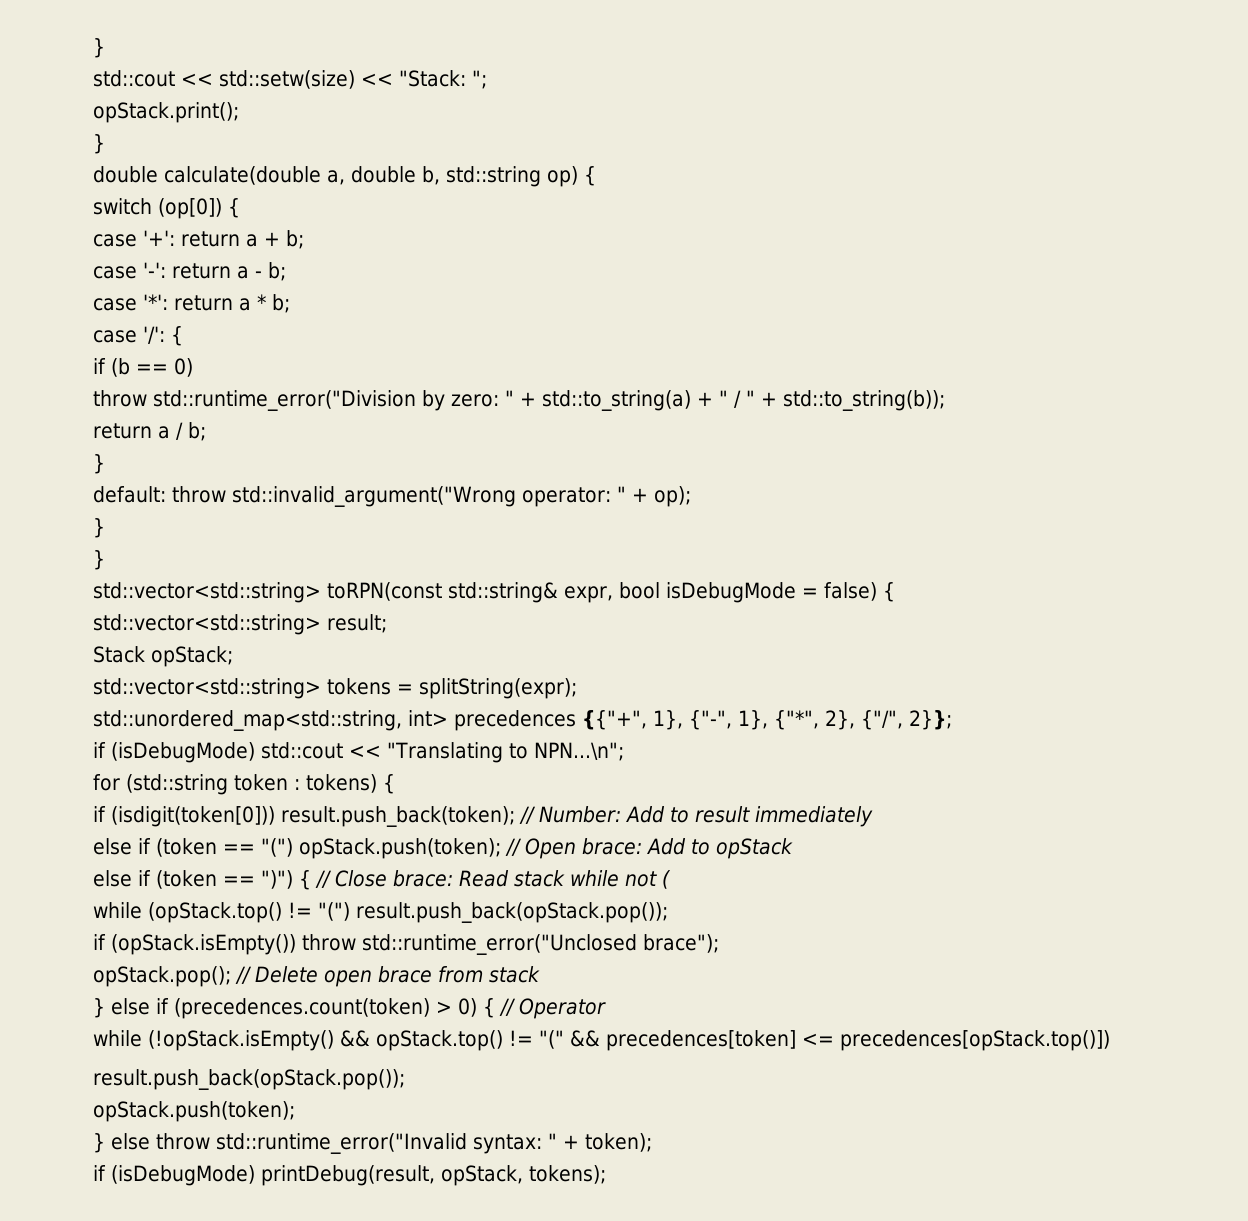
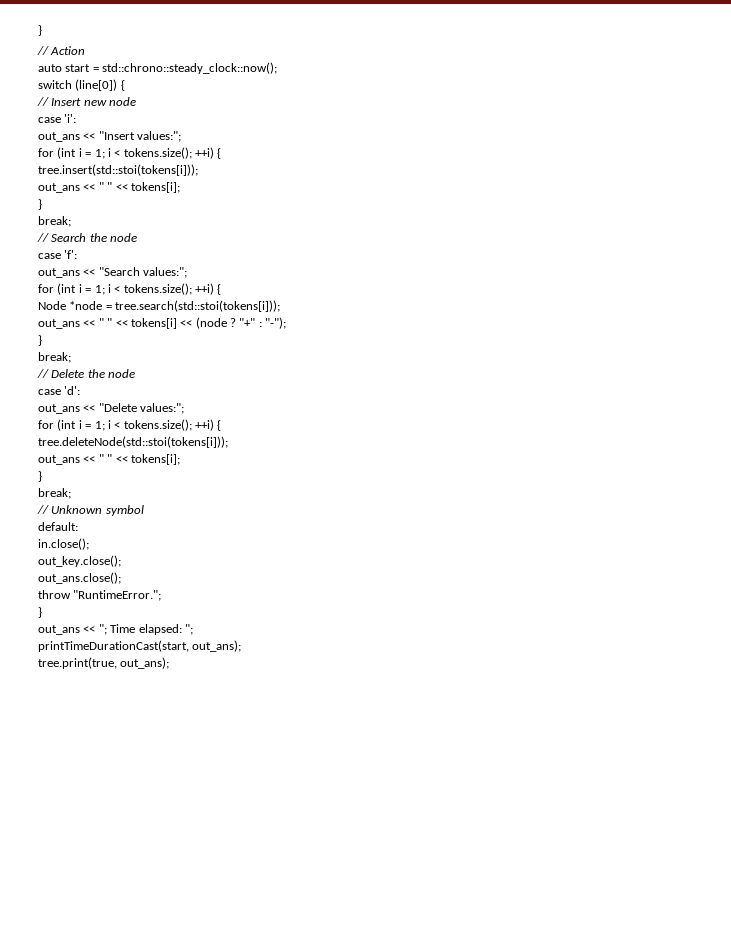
[93,38,105,58] [93,70,487,89] [93,102,239,123] [93,134,105,154] [93,166,596,187] [93,198,240,219] [93,230,304,249] [93,262,286,281] [93,294,290,313] [93,326,183,346] [93,358,193,377] [93,390,945,411] [93,422,206,441] [93,454,105,474] [93,486,691,507] [93,518,105,538] [93,550,105,570] [93,582,895,603] [93,614,387,635] [93,646,233,667] [93,678,577,699] [93,710,952,731] [93,742,624,763] [93,774,395,795] [93,806,873,827] [93,838,793,859] [93,870,671,890] [93,902,668,923] [93,934,719,955] [93,966,540,987] [93,998,606,1019] [93,1030,1110,1051] [93,1069,405,1090] [93,1101,295,1122] [93,1133,652,1154] [93,1165,606,1186] } // std::cout << std::setw(size) << "Stack: "; // opStack.print(); // } // double calculate(double a, double b, std::string op) { // switch (op[0]) { // case '+': return a + b; // case '-': return a - b; // case '*': return a * b; // case '/': { // if (b == 0) // throw std::runtime_error("Division by zero: " + std::to_string(a) + " / " + std::to_string(b)); // return a / b; // } // default: throw std::invalid_argument("Wrong operator: " + op); // } // } // std::vector<std::string> toRPN(const std::string& expr, bool isDebugMode = false) { // std::vector<std::string> result; // Stack opStack; // std::vector<std::string> tokens = splitString(expr); // std::unordered_map<std::string, int> precedences {{"+", 1}, {"-", 1}, {"*", 2}, {"/", 2}}; // if (isDebugMode) std::cout << "Translating to NPN...\n"; // for (std::string token : tokens) { // if (isdigit(token[0])) result.push_back(token); // Number: Add to result immediately // else if (token == "(") opStack.push(token); // Open brace: Add to opStack // else if (token == ")") { // Close brace: Read stack while not ( // while (opStack.top() != "(") result.push_back(opStack.pop()); // if (opStack.isEmpty()) throw std::runtime_error("Unclosed brace"); // opStack.pop(); // Delete open brace from stack // } else if (precedences.count(token) > 0) { // Operator // while (!opStack.isEmpty() && opStack.top() != "(" && precedences[token] <= precedences[opStack.top()]) // result.push_back(opStack.pop()); // opStack.push(token); // } else throw std::runtime_error("Invalid syntax: " + token); // if (isDebugMode) printDebug(result, opStack, tokens); -> [38,25,42,36] [37,46,86,55] [38,62,278,74] [38,79,125,91] [37,97,137,106] [38,114,77,123] [38,131,182,142] [38,147,222,159] [38,164,198,176] [38,182,180,193] [38,199,42,210] [38,216,71,227] [37,233,138,242] [38,250,78,259] [38,267,188,278] [38,283,222,295] [38,300,281,312] [38,317,287,329] [38,335,42,346] [38,352,71,363] [37,369,136,378] [38,386,81,395] [38,403,185,414] [38,419,222,431] [38,436,228,448] [38,454,180,465] [38,471,42,482] [38,488,71,499] [37,505,144,516] [38,522,78,531] [38,538,89,550] [38,555,121,567] [38,572,121,584] [38,590,162,601] [38,607,42,618] [38,624,193,635] [38,640,242,652] [38,657,170,669] } // // Action // auto start = std::chrono::steady_clock::now(); // switch (line[0]) { // // Insert new node // case 'i': // out_ans << "Insert values:"; // for (int i = 1; i < tokens.size(); ++i) { // tree.insert(std::stoi(tokens[i])); // out_ans << " " << tokens[i]; // } // break; // // Search the node // case 'f': // out_ans << "Search values:"; // for (int i = 1; i < tokens.size(); ++i) { // Node *node = tree.search(std::stoi(tokens[i])); // out_ans << " " << tokens[i] << (node ? "+" : "-"); // } // break; // // Delete the node // case 'd': // out_ans << "Delete values:"; // for (int i = 1; i < tokens.size(); ++i) { // tree.deleteNode(std::stoi(tokens[i])); // out_ans << " " << tokens[i]; // } // break; // // Unknown symbol // default: // in.close(); // out_key.close(); // out_ans.close(); // throw "RuntimeError."; // } // out_ans << "; Time elapsed: "; // printTimeDurationCast(start, out_ans); // tree.print(true, out_ans);

